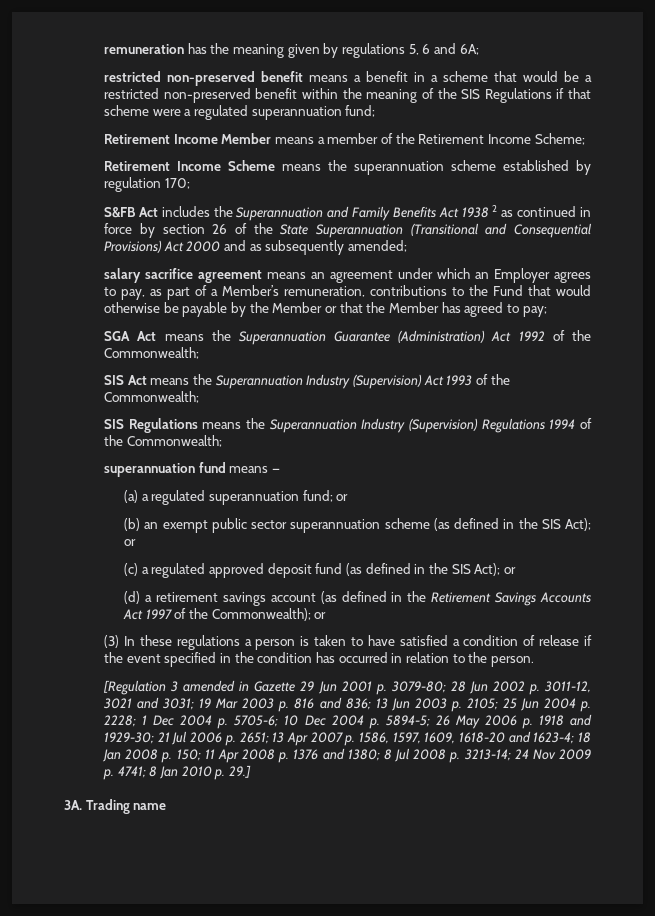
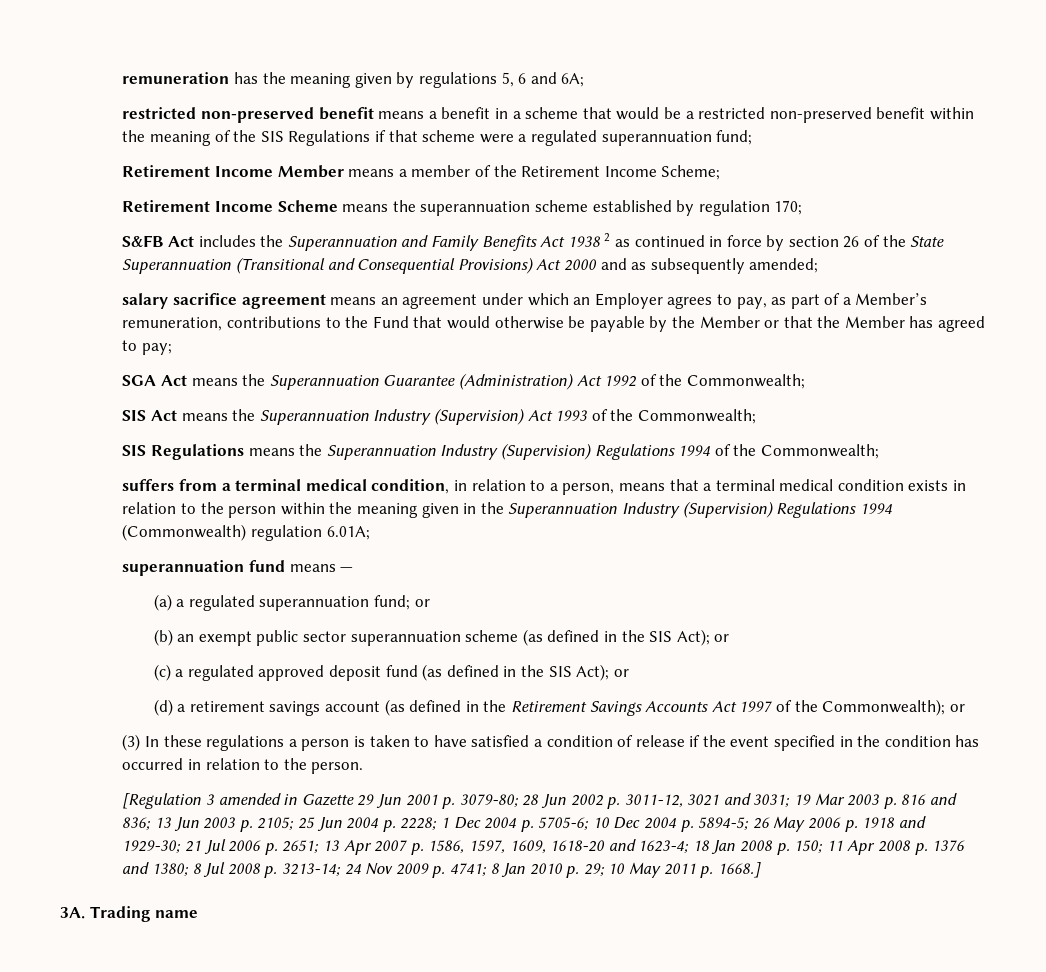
(222, 441) none -> [122,479,967,495] [122,501,892,518] [122,524,370,541] // suffers from a terminal medical condition, in relation to a person, means that a terminal medical condition exists in relation to the person within the meaning given in the Superannuation Industry (Supervision) Regulations 1994 (Commonwealth) regulation 6.01A;
[228,765,251,778] 29.] -> [583,862,761,878] 29; 10 May 2011 p. 1668.]

